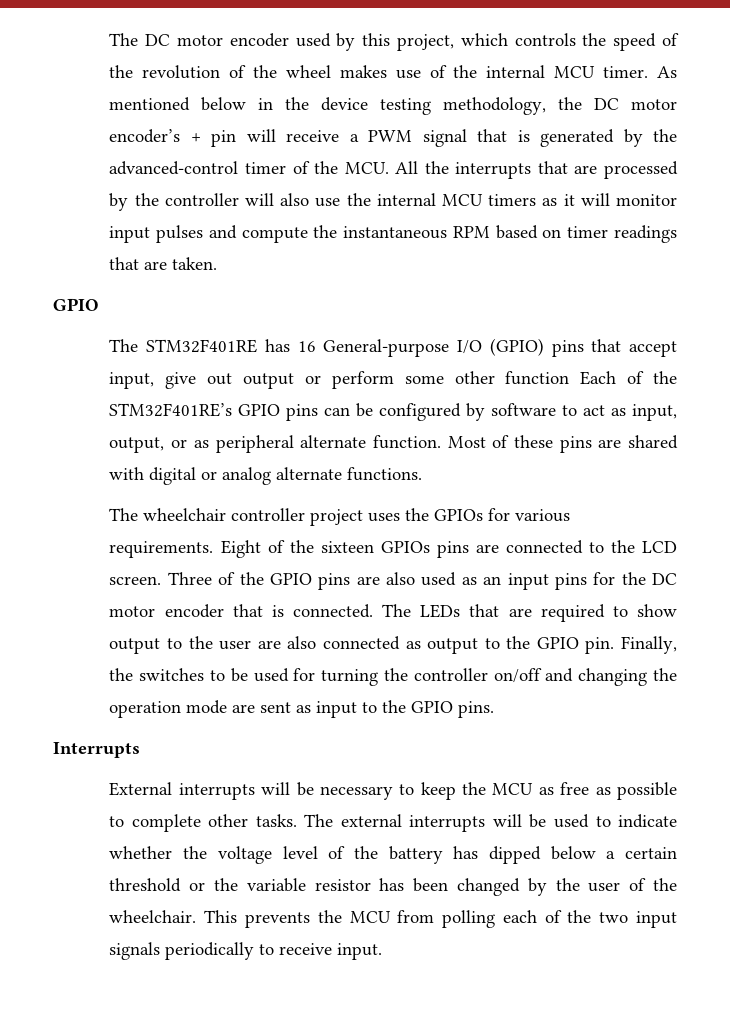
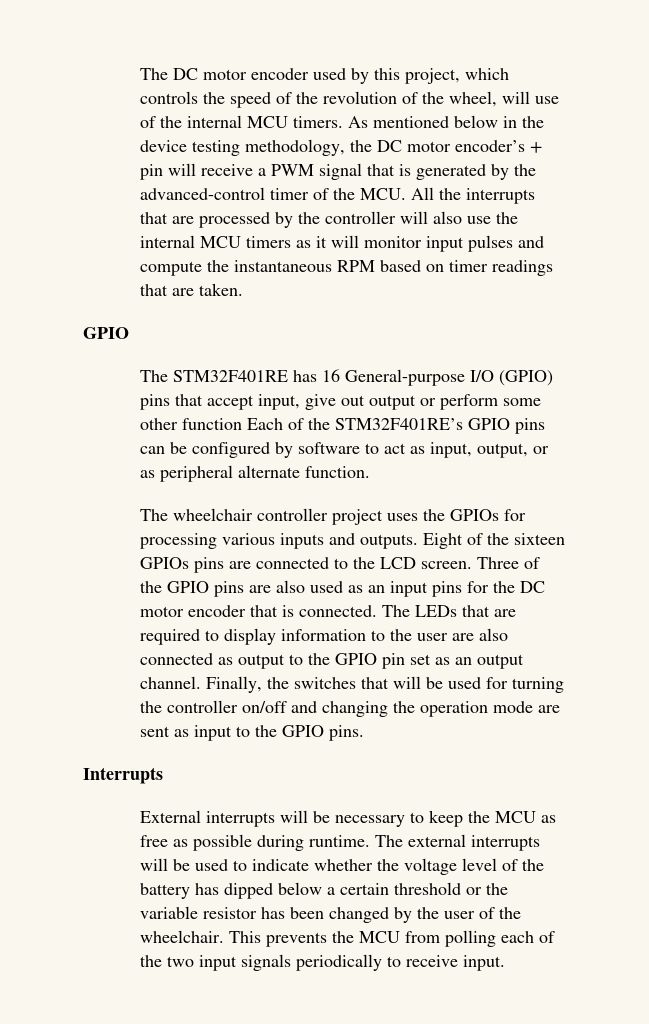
[285,65,387,78] wheel makes -> [449,91,531,107] wheel, will
[603,66,649,78] timer. -> [293,116,344,128] timers.
[447,435,678,453] [109,467,423,485] Most of these pins are shared with digital or analog alternate functions. -> (371, 472) none
[515,509,571,522] [109,541,214,558] various requirements. -> [140,533,419,549] processing various inputs and outputs.
[637,604,677,617] [109,638,161,654] show output -> [224,628,367,645] display information
[585,637,615,654] pin. -> [382,653,525,669] [140,676,202,689] pin set as an output channel.
[210,670,226,681] to -> [361,676,422,689] that will
[109,814,297,832] to complete other tasks. -> [257,835,371,851] during runtime.

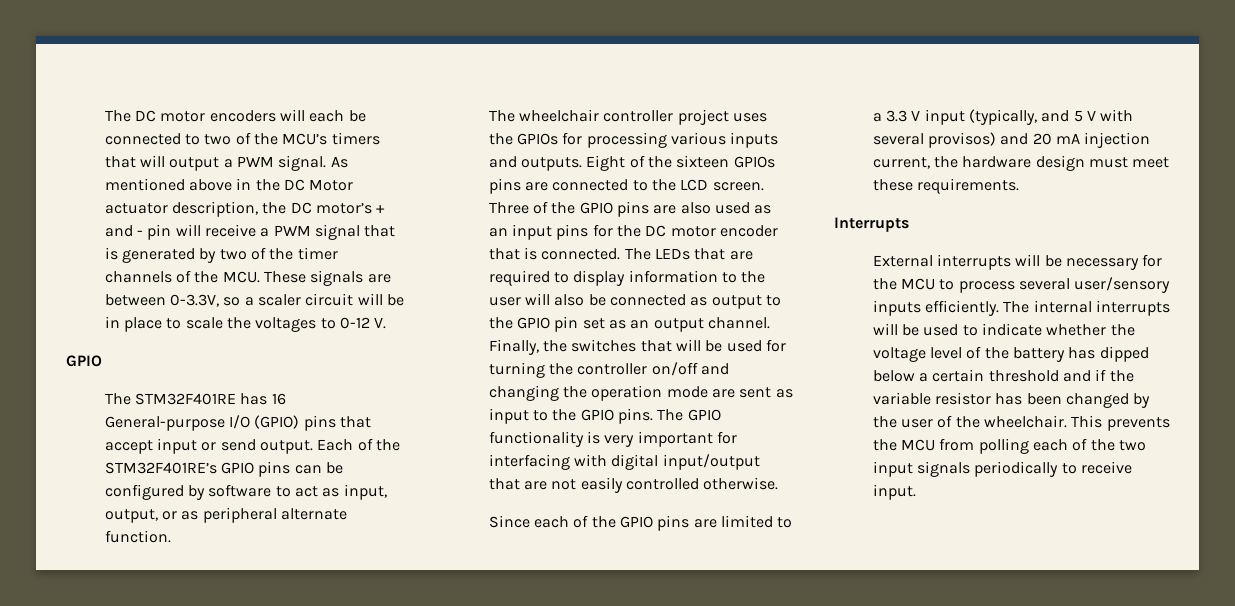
[251,68,510,84] [140,91,560,108] [140,115,344,128] encoder used by this project, which controls the speed of the revolution of the wheel, will use of the internal MCU timers. -> [209,109,366,122] [104,132,380,145] [104,155,327,171] encoders will each be connected to two of the MCU’s timers that will output a PWM signal.
[454,115,499,128] below -> [189,179,233,191] above
[140,139,543,156] device testing methodology, the DC motor encoder’s + -> [284,179,354,191] [104,201,386,217] [104,225,144,237] DC Motor actuator description, the DC motor’s + and -
[514,164,537,176] [140,187,536,204] [140,211,519,228] [140,235,545,252] [140,260,554,276] [140,283,244,296] the advanced-control timer of the MCU. All the interrupts that are processed by the controller will also use the internal MCU timers as it will monitor input pulses and compute the instantaneous RPM based on timer readings that are taken. -> [219,247,338,260] [104,270,391,286] [104,293,405,307] [104,316,387,332] two of the timer channels of the MCU. These signals are between 0-3.3V, so a scaler circuit will be in place to scale the voltages to 0-12 V.
[258,394,542,410] [140,418,243,430] input, give out output or perform some other function -> [157,438,314,454] input or send output.
[452,628,509,641] are also -> [525,293,606,306] will also be
(365, 733) none -> [657,409,721,421] [488,431,738,447] [488,454,760,470] [488,477,779,493] [488,515,793,531] [872,109,1134,125] [872,132,1151,148] [872,155,1170,171] [872,178,1020,194] The GPIO functionality is very important for interfacing with digital input/output that are not easily controlled otherwise. // Since each of the GPIO pins are limited to a 3.3 V input (typically, and 5 V with several provisos) and 20 mA injection current, the hardware design must meet these requirements.
[410,810,557,827] [140,834,467,851] to keep the MCU as free as possible during runtime. The external -> [1142,254,1163,267] [872,277,1171,293] [872,300,1092,316] for the MCU to process several user/sensory inputs efficiently. The internal
[466,887,483,895] or -> [1063,369,1107,382] and if

